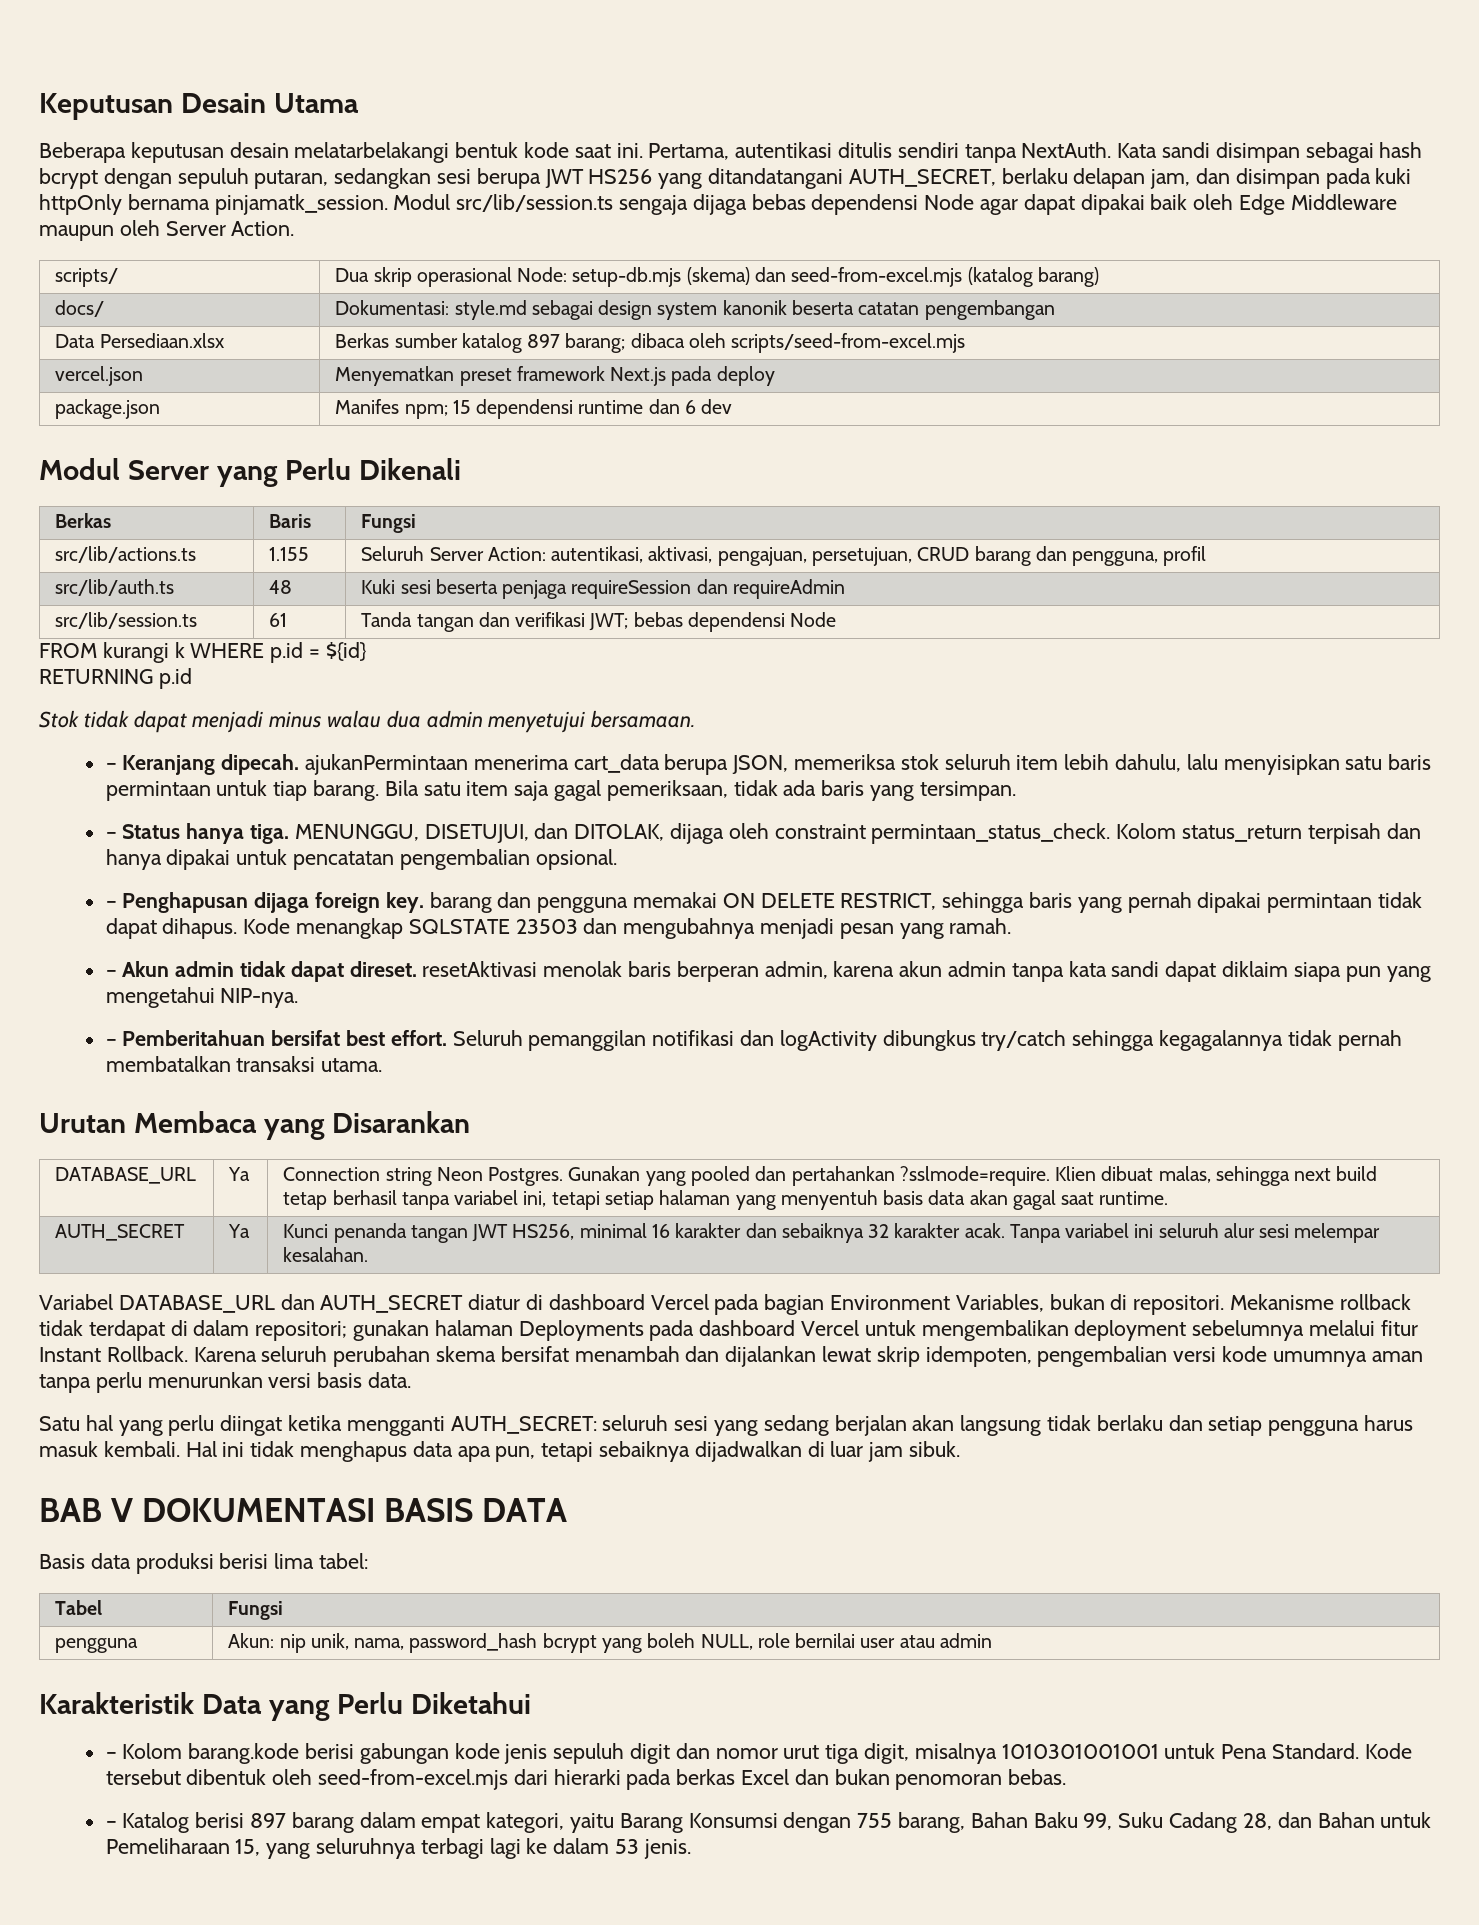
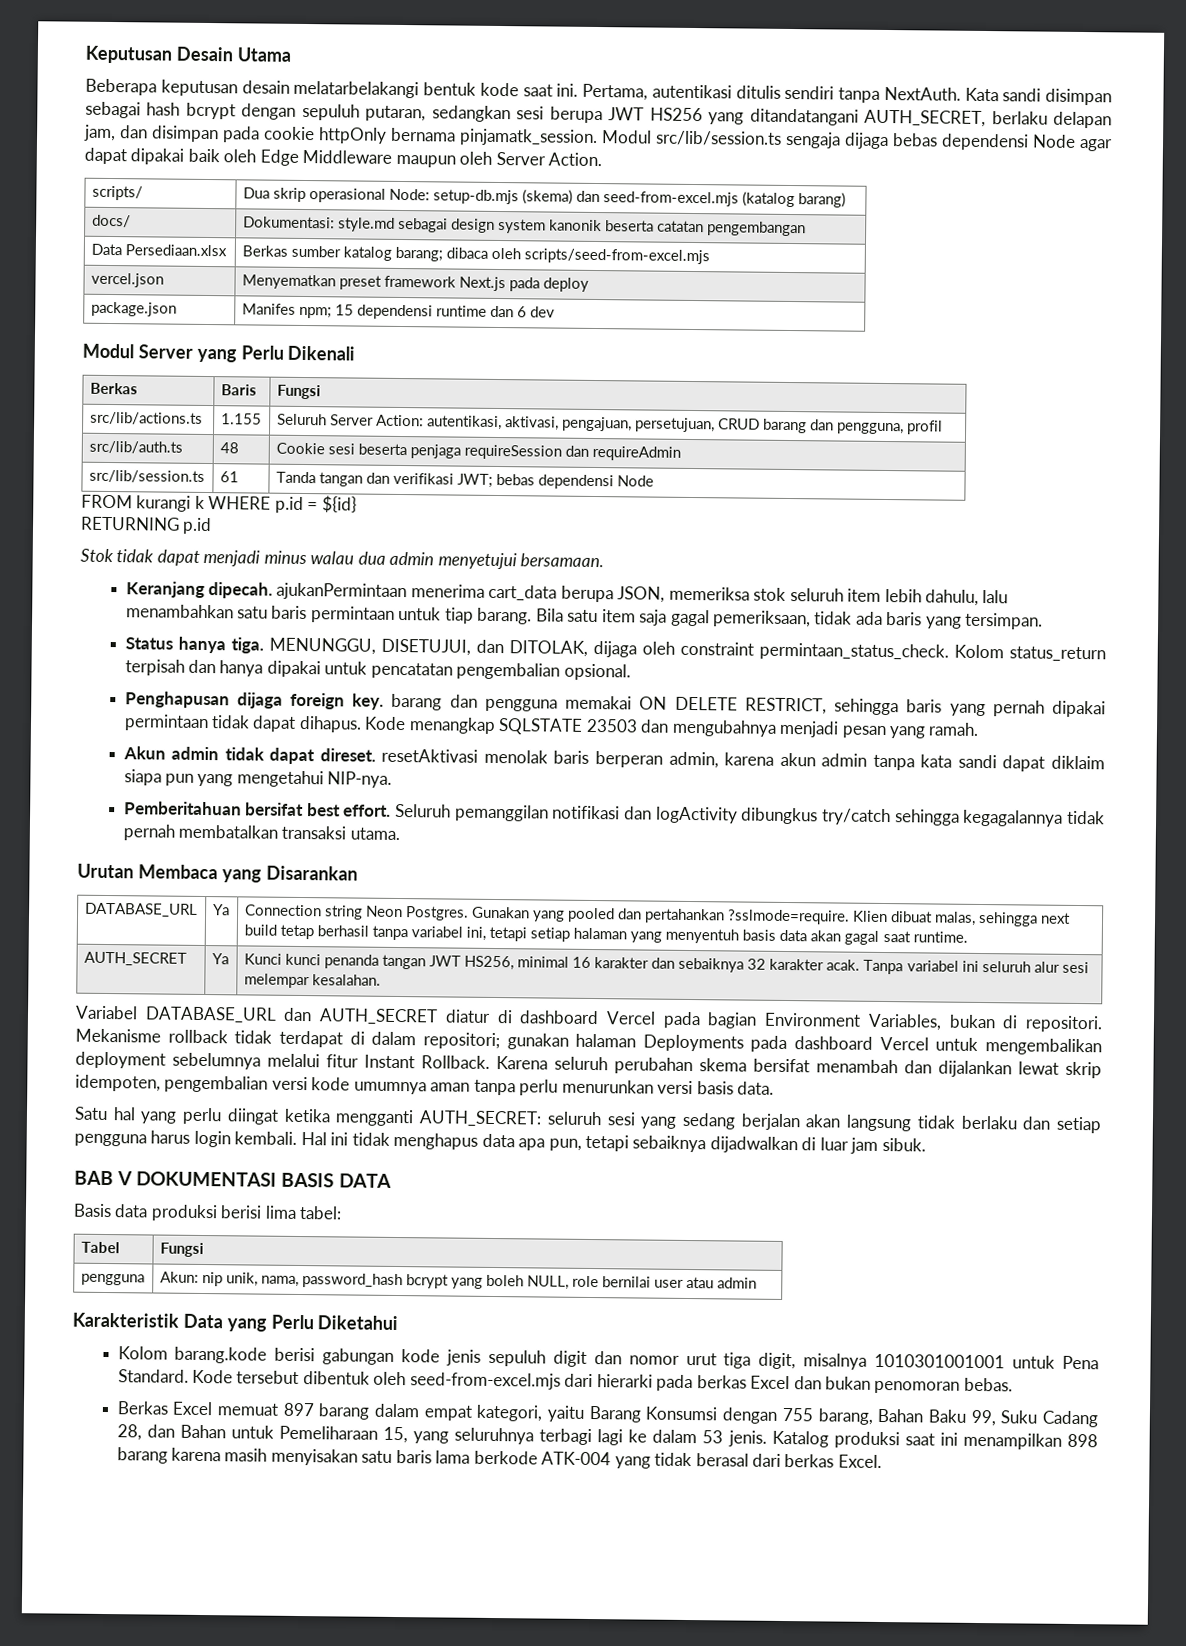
[1375,168,1412,184] kuki -> [264,126,315,141] cookie
[527,334,561,348] 897 -> (392, 253) none
[361,579,396,594] Kuki -> [275,442,325,455] Cookie
[105,763,117,770] – -> (605, 560) none
[1223,754,1340,775] menyisipkan -> [125,604,234,619] menambahkan
[105,832,117,839] – -> (1044, 621) none
[105,901,117,908] – -> (631, 672) none
[105,970,117,977] – -> (980, 729) none
[105,1039,117,1046] – -> (393, 779) none
(329, 1231) none -> [284,953,321,966] kunci
[39,1441,98,1457] masuk -> [193,1130,231,1148] login
[105,1752,117,1759] – -> (399, 1323) none
[105,1812,245,1833] – Katalog berisi -> [116,1401,279,1416] Berkas Excel memuat
(691, 1849) none -> [771,1430,1098,1450] [116,1447,882,1469] Katalog produksi saat ini menampilkan 898 barang karena masih menyisakan satu baris lama berkode ATK-004 yang tidak berasal dari berkas Excel.

